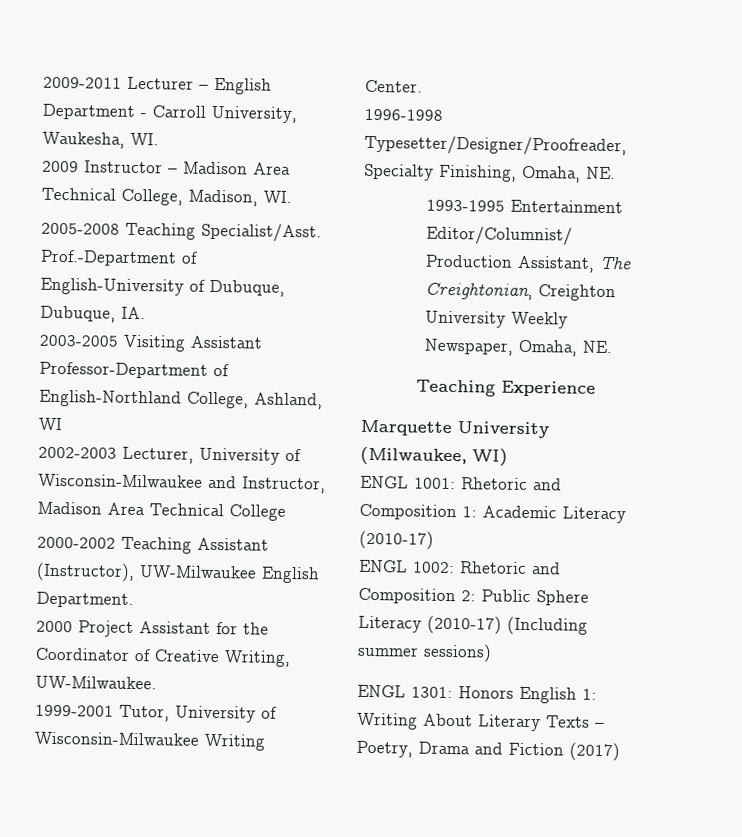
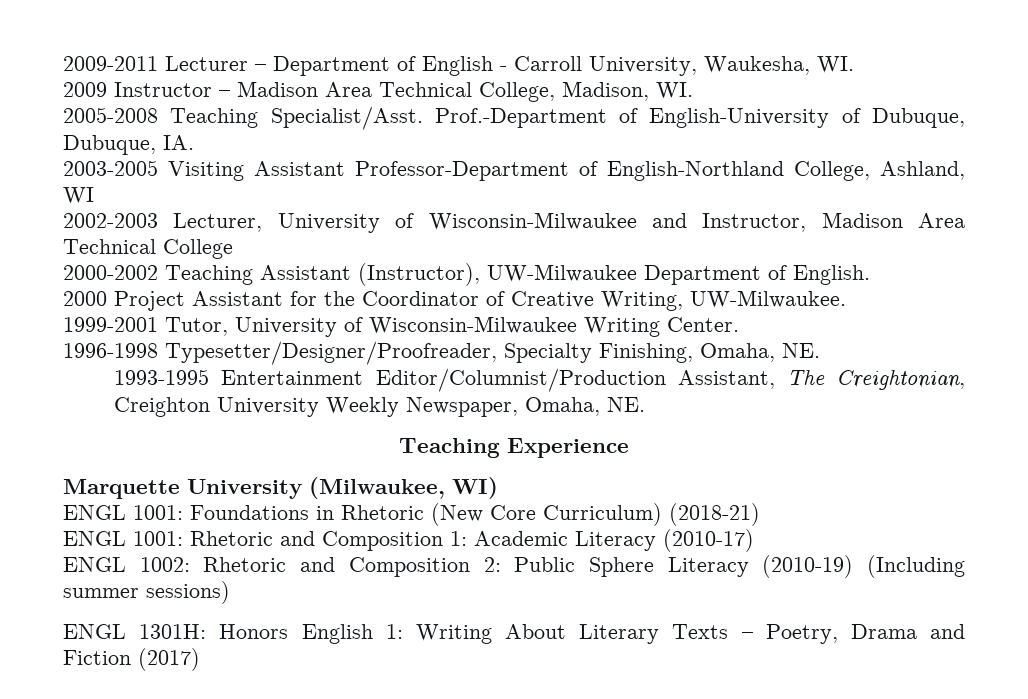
[214,77,272,95] [42,103,135,120] English Department -> [273,56,493,76] Department of English
[261,566,320,584] [36,591,134,608] English Department. -> [644,265,870,285] Department of English.
(508, 457) none -> [63,503,760,526] // ENGL 1001: Foundations in Rhetoric (New Core Curriculum) (2018-21)
[427,615,502,635] (2010-17) -> [762,555,854,578] (2010-19)
[411,686,453,699] 1301: -> [139,624,207,639] 1301H:

